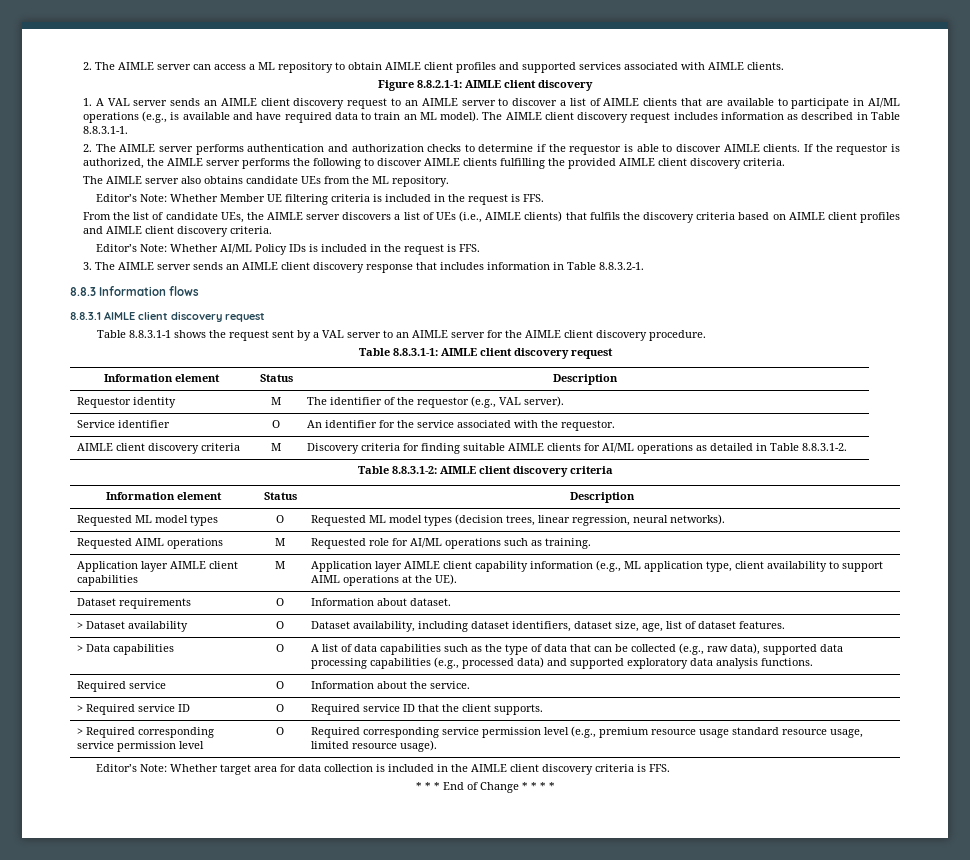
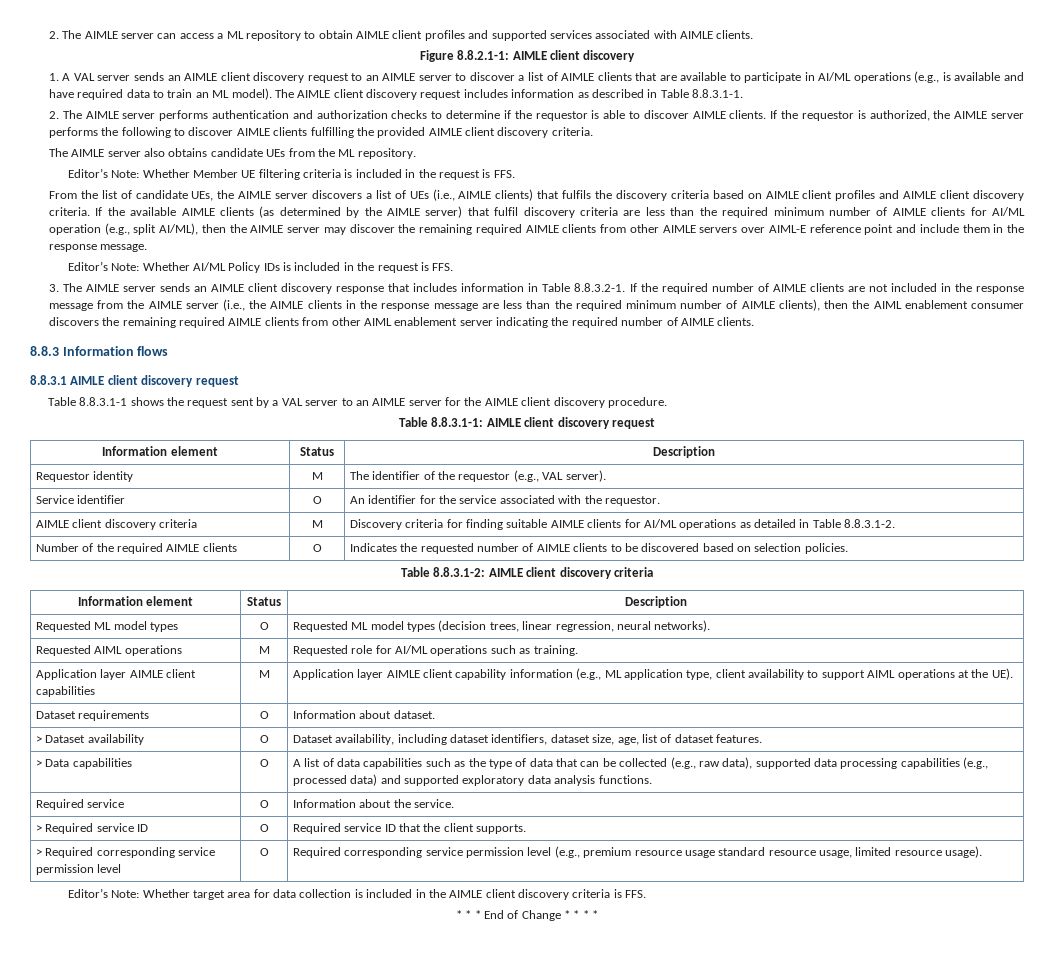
(272, 230) none -> [95,206,1025,218] [48,223,1025,235] [48,244,148,252] If the available AIMLE clients (as determined by the AIMLE server) that fulfil discovery criteria are less than the required minimum number of AIMLE clients for AI/ML operation (e.g., split AI/ML), then the AIMLE server may discover the remaining required AIMLE clients from other AIMLE servers over AIML-E reference point and include them in the response message.
(644, 266) none -> [629,283,1025,294] [48,299,1024,311] [48,317,755,328] If the required number of AIMLE clients are not included in the response message from the AIMLE server (i.e., the AIMLE clients in the response message are less than the required minimum number of AIMLE clients), then the AIML enablement consumer discovers the remaining required AIMLE clients from other AIML enablement server indicating the required number of AIMLE clients.
(848, 447) none -> [35,543,237,554] [312,544,322,552] [349,543,848,554] // Number of the required AIMLE clients | O | Indicates the requested number of AIMLE clients to be discovered based on selection policies.

